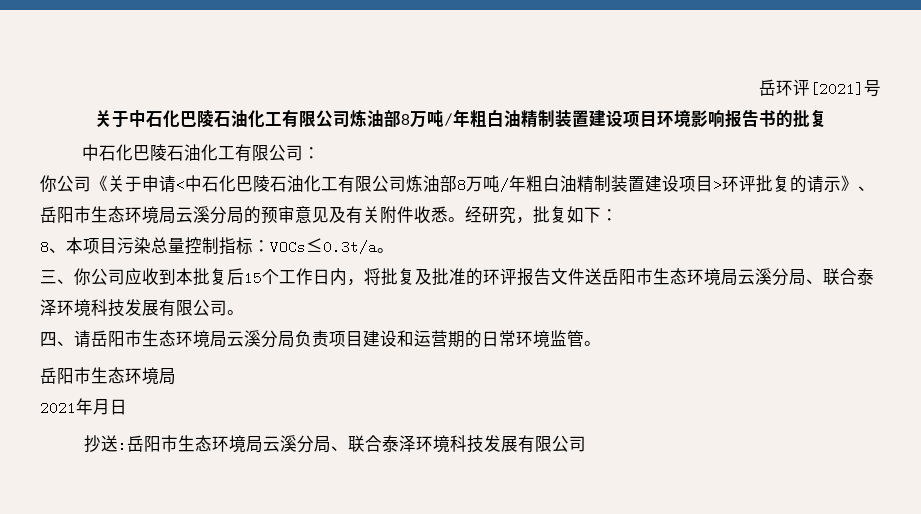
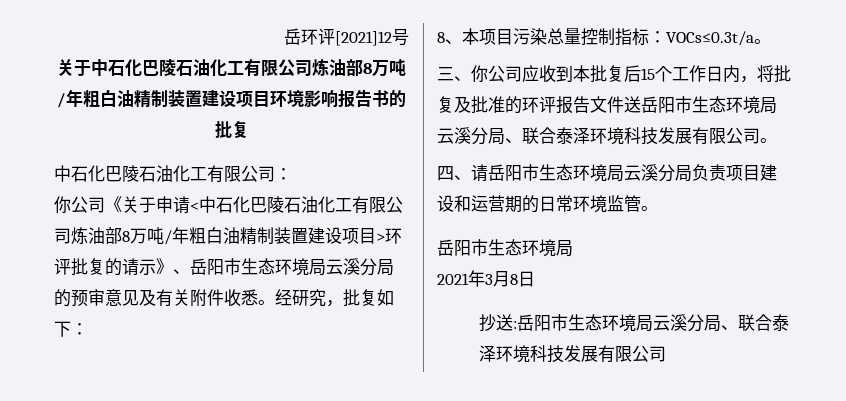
[810,82,864,96] [2021] -> [335,31,392,46] [2021]12
[93,399,110,415] 月 -> [485,271,518,287] 3月8

